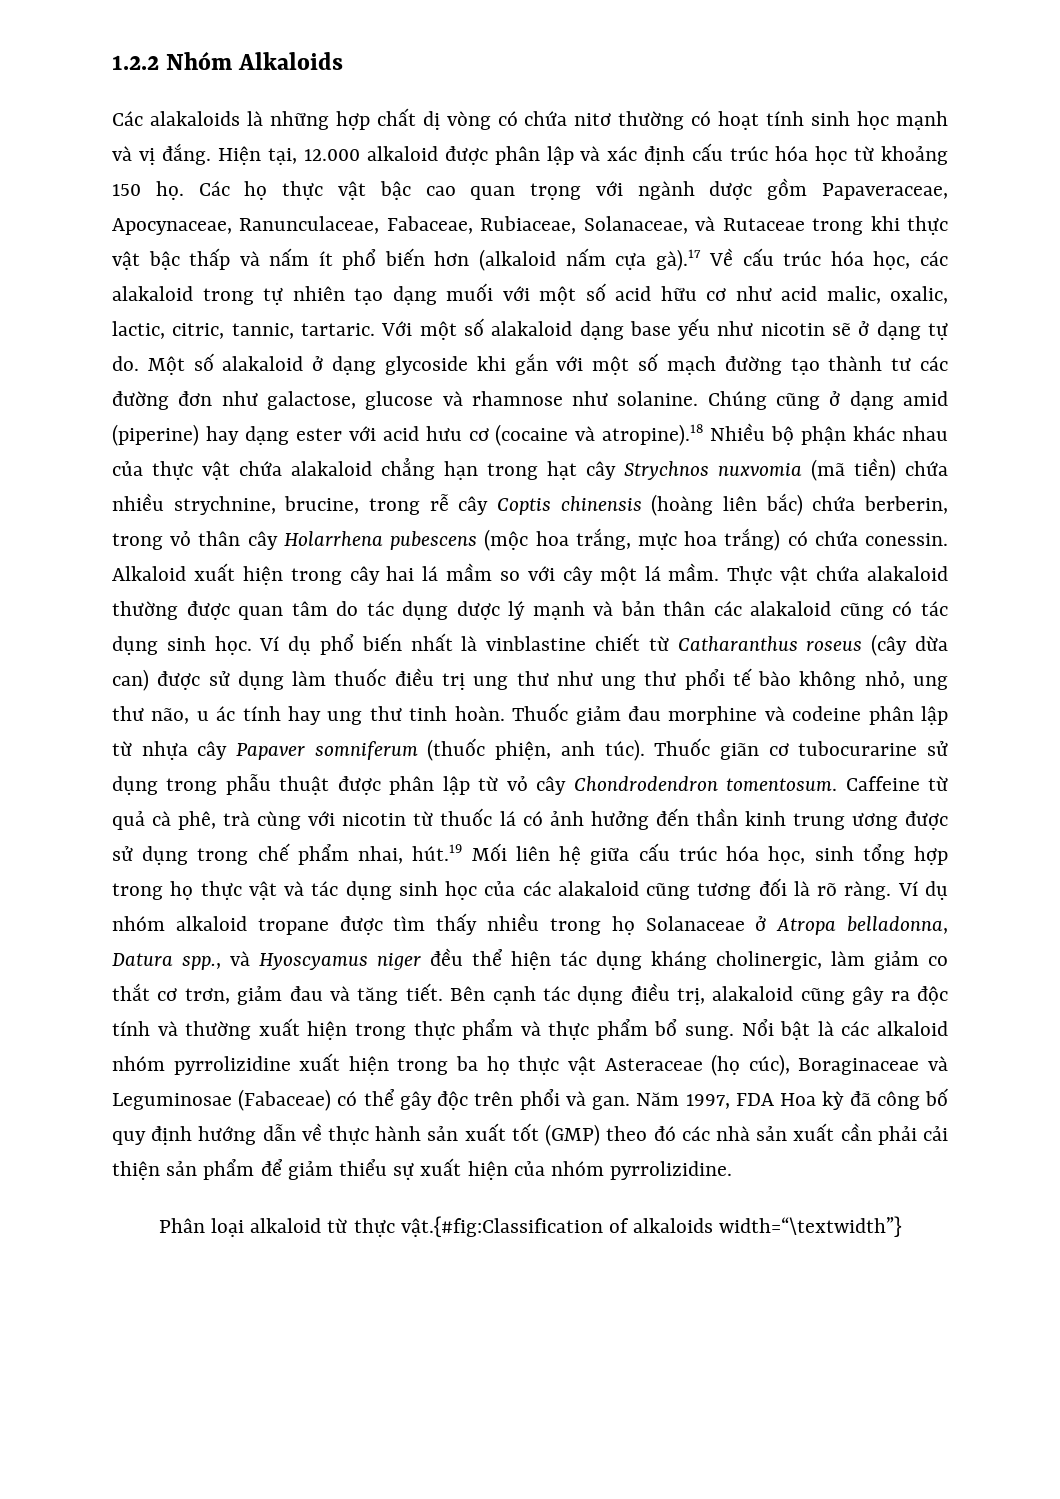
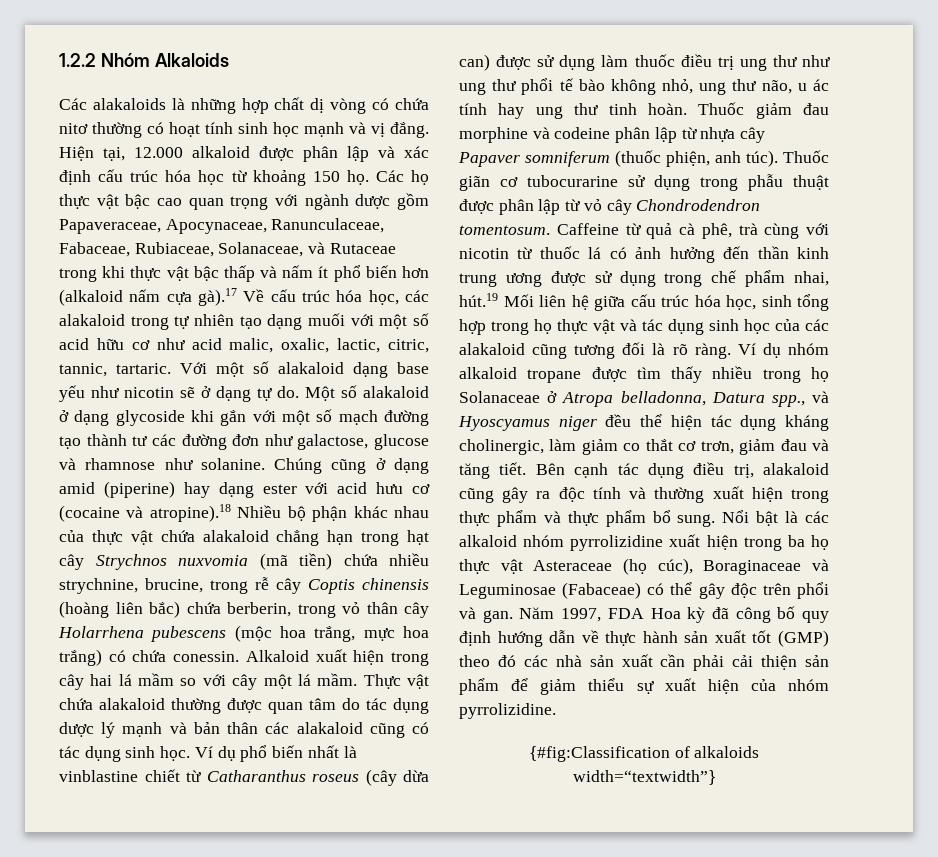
[158,1216,603,1237] Phân loại alkaloid từ thực vật.{#fig:Classification -> [528,746,670,762] {#fig:Classification
[719,1216,903,1237] width=“\textwidth”} -> [572,770,716,785] width=“textwidth”}

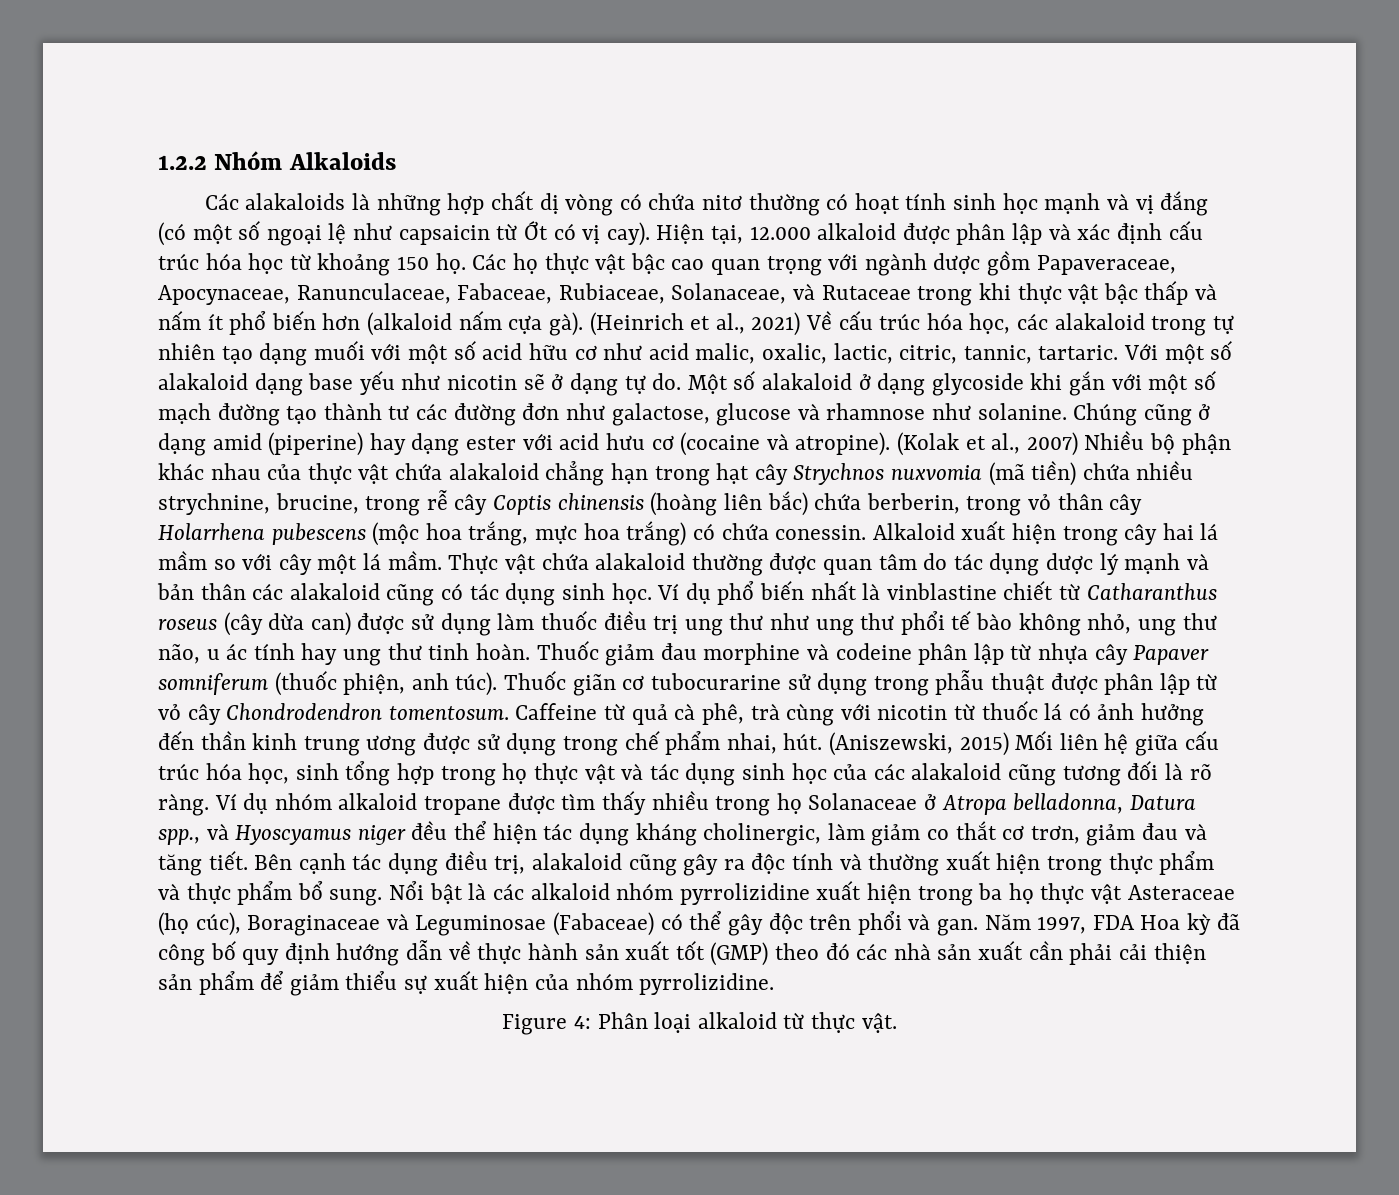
[390,122,429,138] đắng. -> [1160,191,1209,216] [158,221,650,246] đắng (có một số ngoại lệ như capsaicin từ Ớt có vị cay).
[198,288,237,306] gà).17 -> [548,312,801,336] gà). (Heinrich et al., 2021)
[149,504,231,522] atropine).18 -> [795,432,1078,456] atropine). (Kolak et al., 2007)
[459,293,498,307] hút.19 -> [783,732,1009,756] hút. (Aniszewski, 2015)
[528,746,760,762] [572,770,716,785] {#fig:Classification of alkaloids width=“textwidth”} -> [502,1012,897,1035] Figure 4: Phân loại alkaloid từ thực vật.

